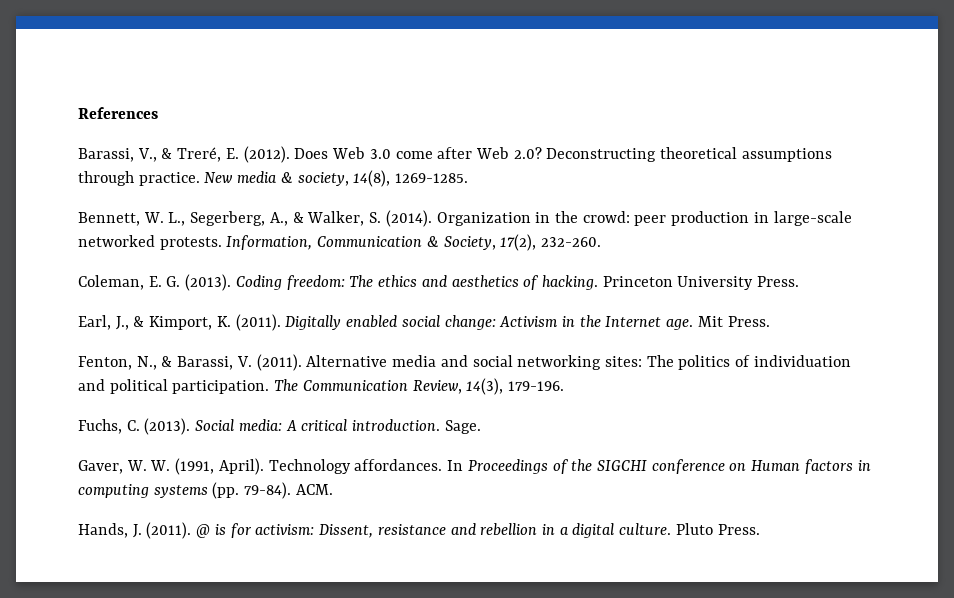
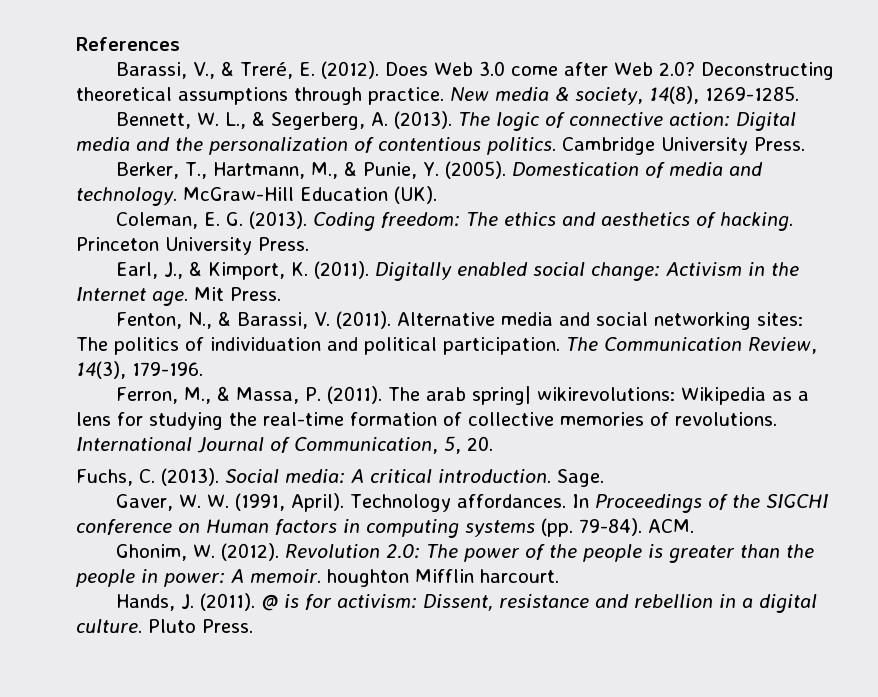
[190,210,852,227] [78,234,602,251] Segerberg, A., & Walker, S. (2014). Organization in the crowd: peer production in large-scale networked protests. Information, Communication & Society, 17(2), 232-260. -> [252,111,797,131] [76,137,805,155] [116,161,764,179] [76,186,437,206] & Segerberg, A. (2013). The logic of connective action: Digital media and the personalization of contentious politics. Cambridge University Press. // Berker, T., Hartmann, M., & Punie, Y. (2005). Domestication of media and technology. McGraw-Hill Education (UK).
(565, 386) none -> [116,386,810,405] [76,412,777,430] [76,436,493,454] // Ferron, M., & Massa, P. (2011). The arab spring| wikirevolutions: Wikipedia as a lens for studying the real-time formation of collective memories of revolutions. International Journal of Communication, 5, 20.
(333, 489) none -> [116,543,815,563] [76,569,559,587] // Ghonim, W. (2012). Revolution 2.0: The power of the people is greater than the people in power: A memoir. houghton Mifflin harcourt.

